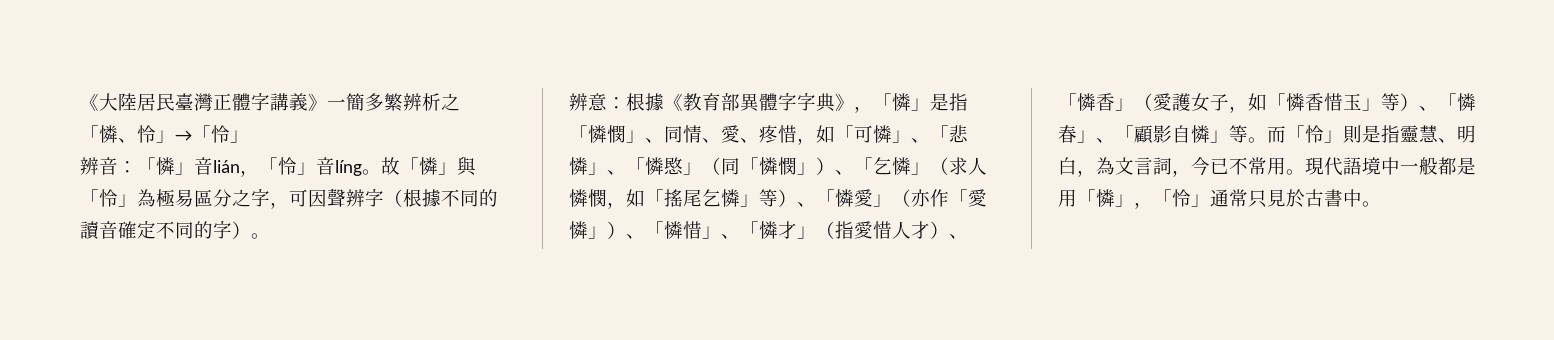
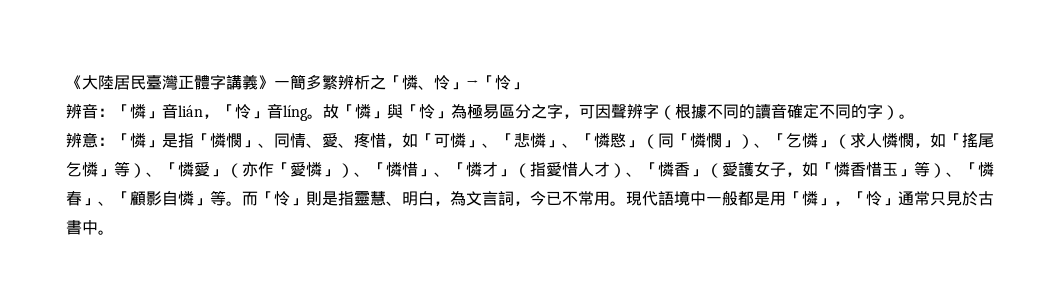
[626,92,873,113] 根據《教育部異體字字典》， -> (114, 141) none

